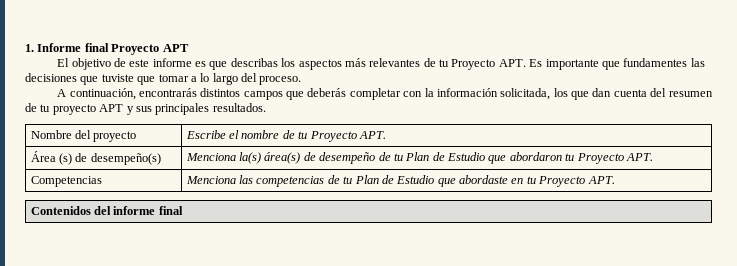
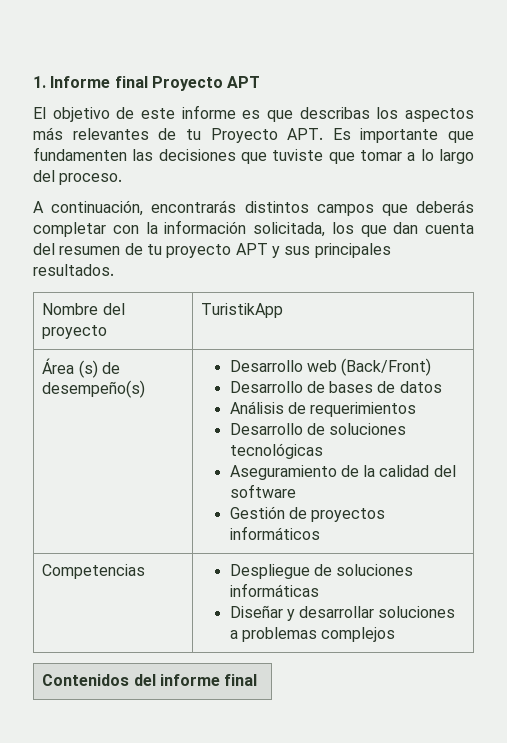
[623,58,688,67] fundamentes -> [33,147,127,161] fundamenten
[185,130,386,142] [30,151,161,165] [185,152,653,164] [30,176,102,187] [185,175,615,187] Escribe el nombre de tu Proyecto APT. // Área (s) de desempeño(s) | Menciona la(s) área(s) de desempeño de tu Plan de Estudio que abordaron tu Proyecto APT. // Competencias | Menciona las competencias de tu Plan de Estudio que abordaste en tu Proyecto APT. -> [201,303,284,318] [42,358,120,378] [42,380,146,398] [229,358,432,376] [229,381,442,393] [229,401,417,417] [229,423,407,435] [229,443,323,459] [229,465,456,480] [229,484,296,498] [229,506,386,522] [229,526,320,540] [42,564,146,579] [229,564,414,579] [229,583,319,597] [229,605,456,621] [229,627,396,642] TuristikApp // Área (s) de desempeño(s) | Desarrollo web (Back/Front) // Desarrollo de bases de datos // Análisis de requerimientos // Desarrollo de soluciones tecnológicas // Aseguramiento de la calidad del software // Gestión de proyectos informáticos // Competencias | Despliegue de soluciones informáticas // Diseñar y desarrollar soluciones a problemas complejos

